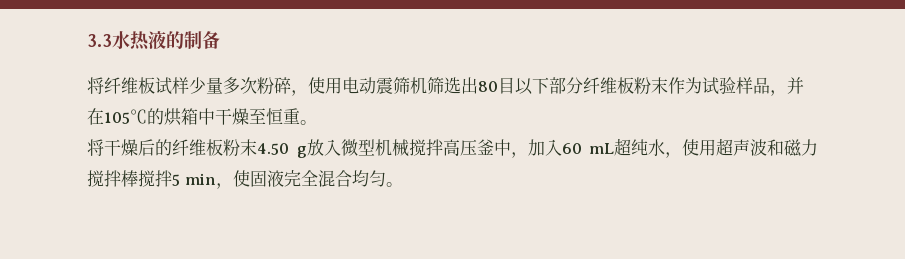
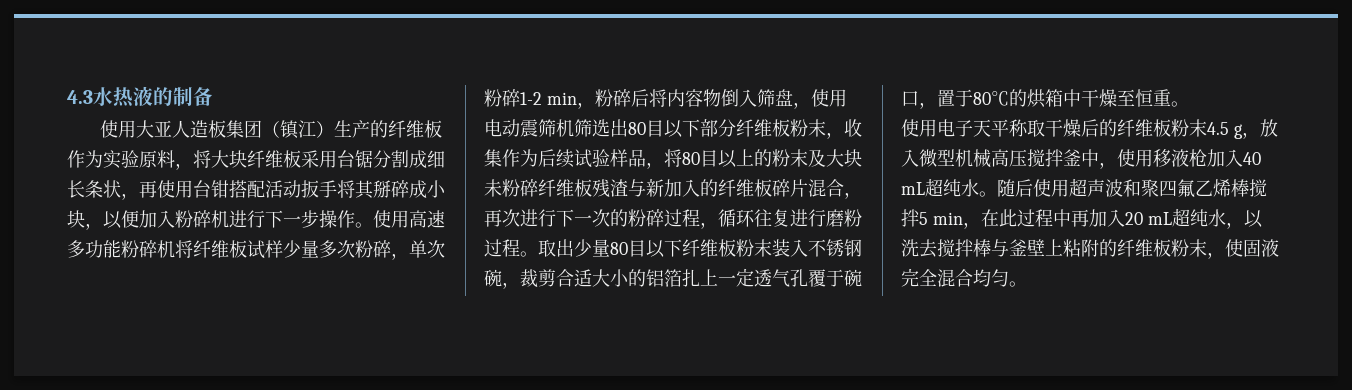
[87,34,112,47] 3.3 -> [67,90,93,104] 4.3
(220, 40) none -> [100,120,443,139] [67,150,445,170] [67,180,446,200] [67,210,445,230] [67,240,175,258] 使用大亚人造板集团（镇江）生产的纤维板作为实验原料，将大块纤维板采用台锯分割成细长条状，再使用台钳搭配活动扳手将其掰碎成小块，以便加入粉碎机进行下一步操作。使用高速多功能粉碎机
(308, 93) none -> [409,240,445,258] [484,89,811,109] 单次粉碎1-2 min，粉碎后将内容物倒入筛盘，
[668,77,804,96] [87,108,147,125] 作为试验样品，并在105℃ -> [826,119,862,139] [484,149,862,169] [484,179,862,199] [484,209,862,229] [484,239,862,258] [484,268,862,289] [901,89,1009,109] ，收集作为后续试验样品，将80目以上的粉末及大块未粉碎纤维板残渣与新加入的纤维板碎片混合，再次进行下一次的粉碎过程，循环往复进行磨粉过程。取出少量80目以下纤维板粉末装入不锈钢碗，裁剪合适大小的铝箔扎上一定透气孔覆于碗口，置于80℃
[87,139,104,156] 将 -> [901,119,1045,137] 使用电子天平称取
[257,143,307,158] 4.50 g -> [1207,122,1260,139] 4.5 g，
[408,138,682,158] 搅拌高压釜中，加入60 mL超纯水， -> [991,149,1261,169] [901,178,1033,197] 高压搅拌釜中，使用移液枪加入40 mL超纯水。随后
[784,139,818,157] [87,170,122,187] 磁力搅拌 -> [1141,179,1231,198] 聚四氟乙烯
(233, 186) none -> [980,208,1263,229] [901,239,1225,259] 在此过程中再加入20 mL超纯水，以洗去搅拌棒与釜壁上粘附的纤维板粉末，

